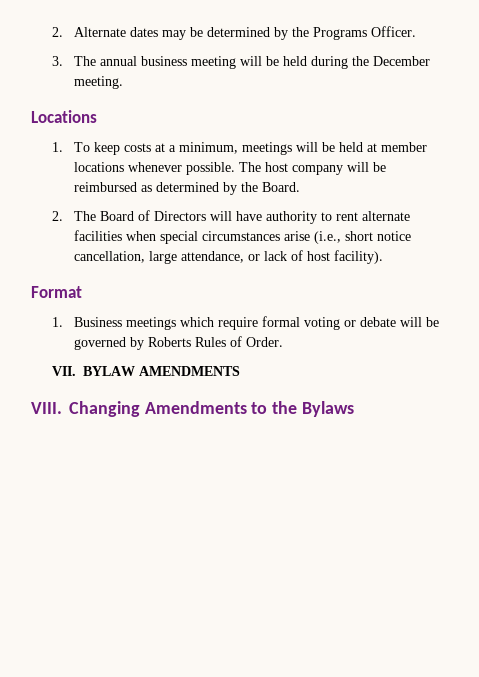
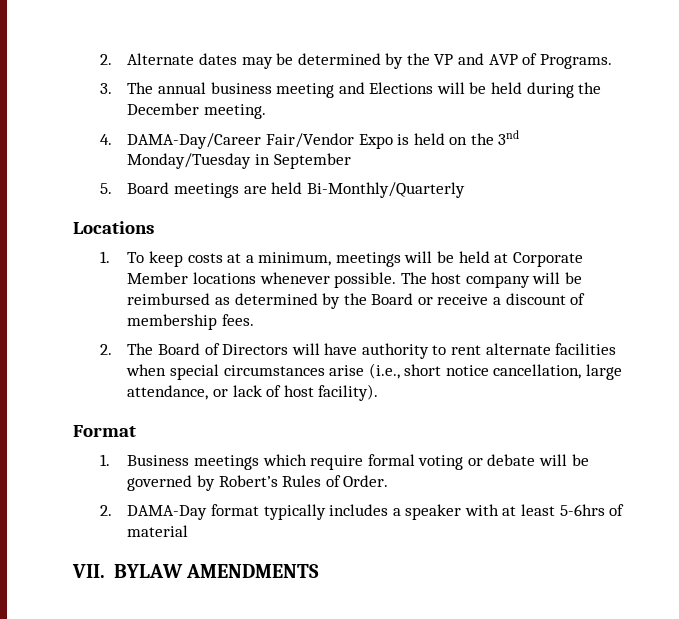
[312,26,416,40] Programs Officer. -> [434,53,612,69] VP and AVP of Programs.
(236, 62) none -> [338,82,434,94] and Elections
(123, 82) none -> [100,130,520,149] [127,153,351,169] [100,182,465,198] // 4. DAMA-Day/Career Fair/Vendor Expo is held on the 3nd Monday/Tuesday in September // 5. Board meetings are held Bi-Monthly/Quarterly
[380,142,427,152] member -> [512,252,583,267] [127,272,189,284] Corporate Member
[261,182,300,192] Board. -> [371,293,586,305] [127,314,254,330] Board or receive a discount of membership fees.
[147,337,191,347] Roberts -> [218,475,278,487] Robert’s
[52,366,241,376] [31,401,354,417] VII. BYLAW AMENDMENTS // VIII. Changing Amendments to the Bylaws -> [100,504,625,520] [127,525,189,537] [72,564,319,578] 2. DAMA-Day format typically includes a speaker with at least 5-6hrs of material // VII. BYLAW AMENDMENTS

